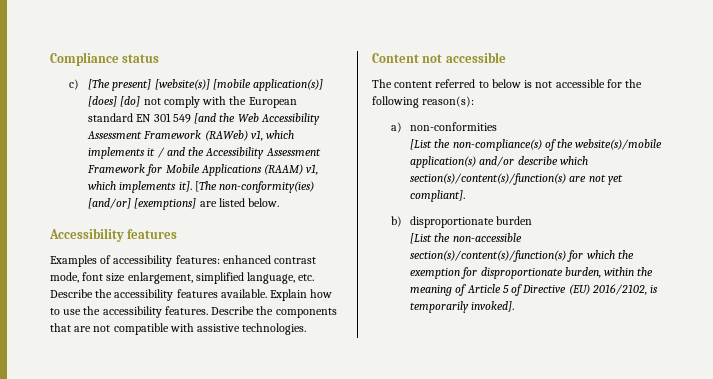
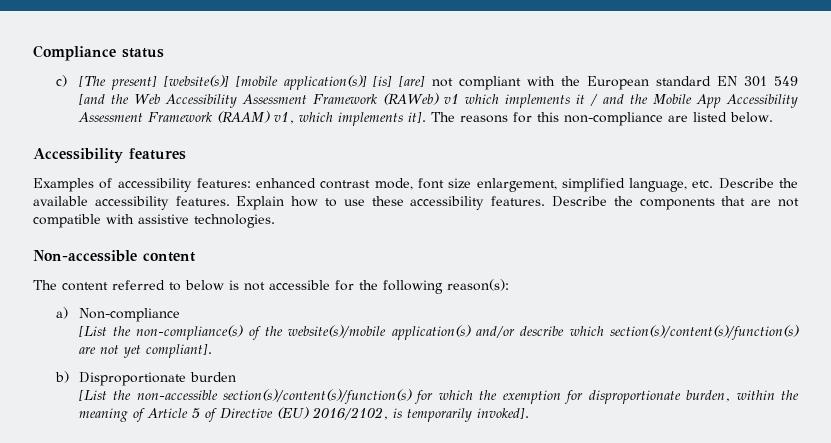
[88,96,200,108] [does] [do] not comply -> [373,76,522,90] [is] [are] not compliant
[250,130,263,141] v1, -> [443,94,459,104] v1
[205,147,321,159] [87,164,262,176] Accessibility Assessment Framework for Mobile Applications -> [652,94,799,108] [77,112,213,122] Mobile App Accessibility Assessment Framework
[194,181,315,193] [88,198,197,210] [The non-conformity(ies) [and/or] [exemptions] -> [430,112,663,126] The reasons for this non-compliance
[114,289,267,301] accessibility features available. -> [33,196,230,210] available accessibility features.
[83,306,101,315] the -> [371,196,404,206] these
[372,52,506,63] Content not accessible -> [33,250,195,262] Non-accessible content
[410,122,498,131] non-conformities -> [78,308,180,322] Non-compliance
[410,216,495,228] disproportionate -> [78,372,186,386] Disproportionate

